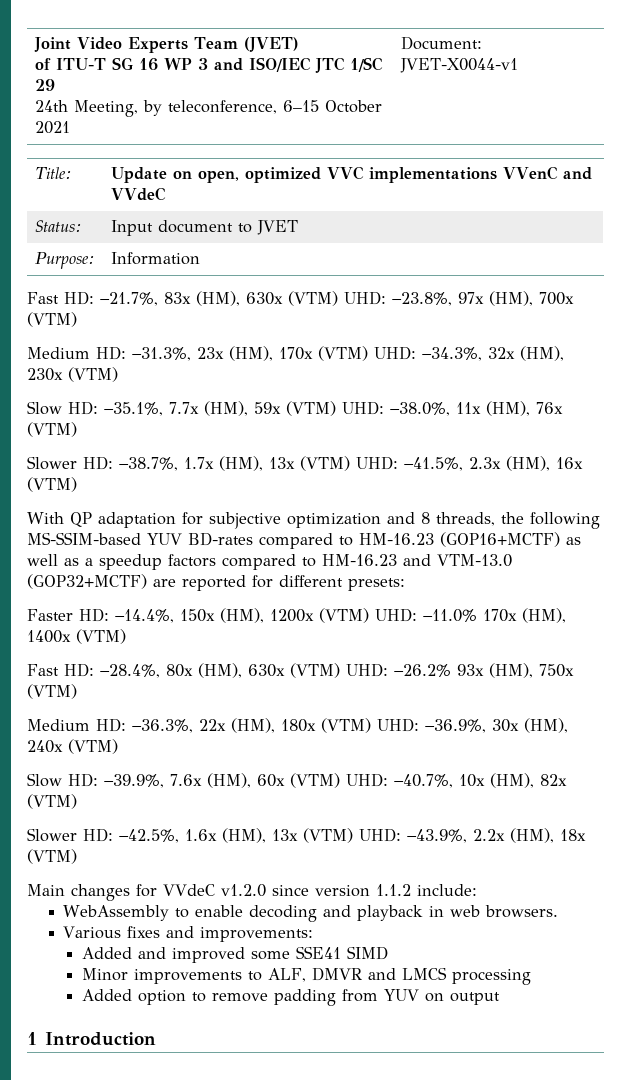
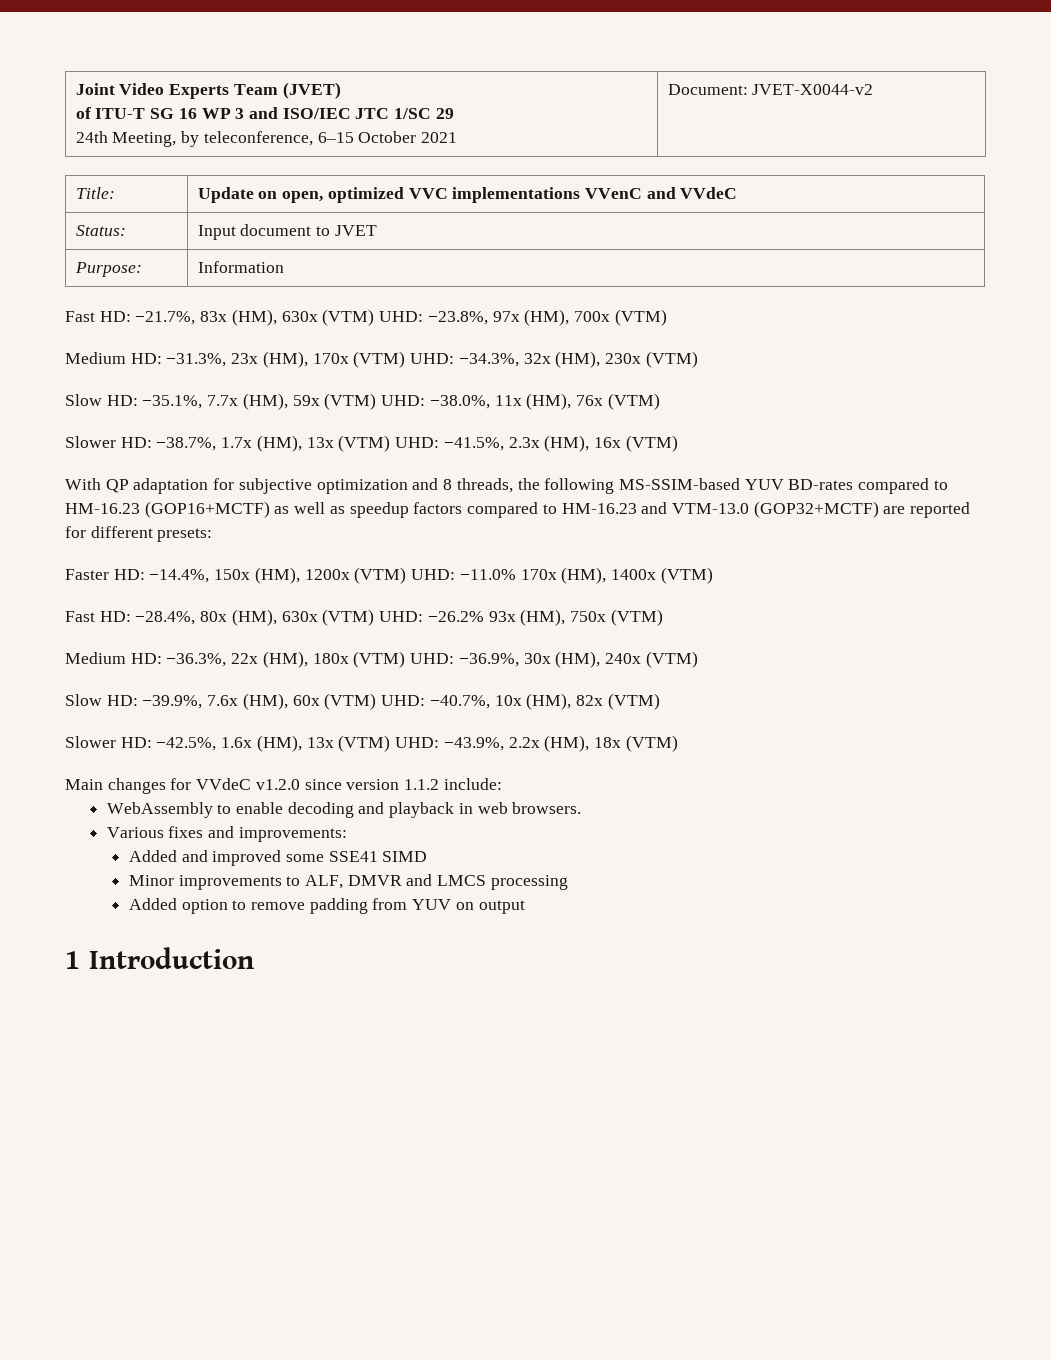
[399,58,518,73] JVET-X0044-v1 -> [752,84,874,95] JVET-X0044-v2
[85,558,93,566] a -> (345, 510) none

